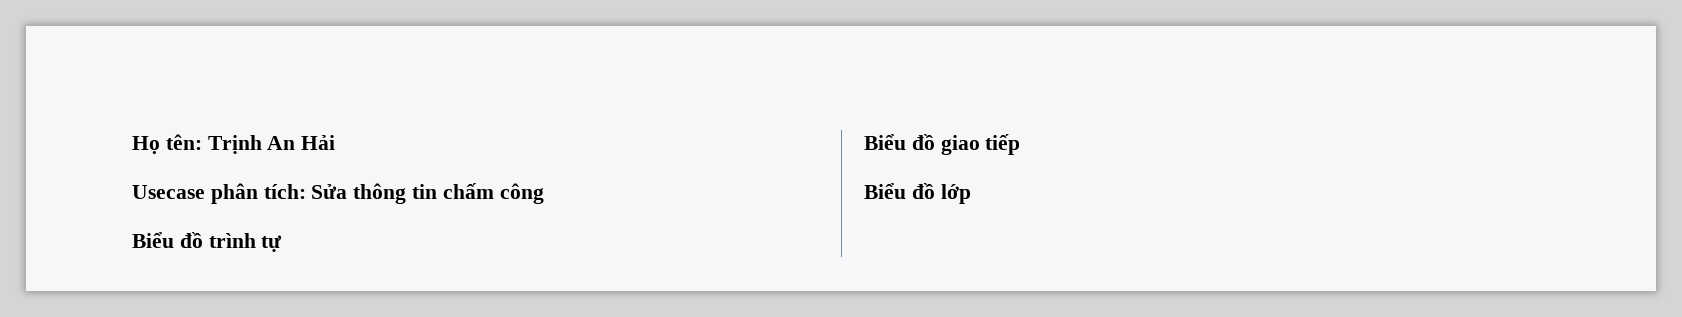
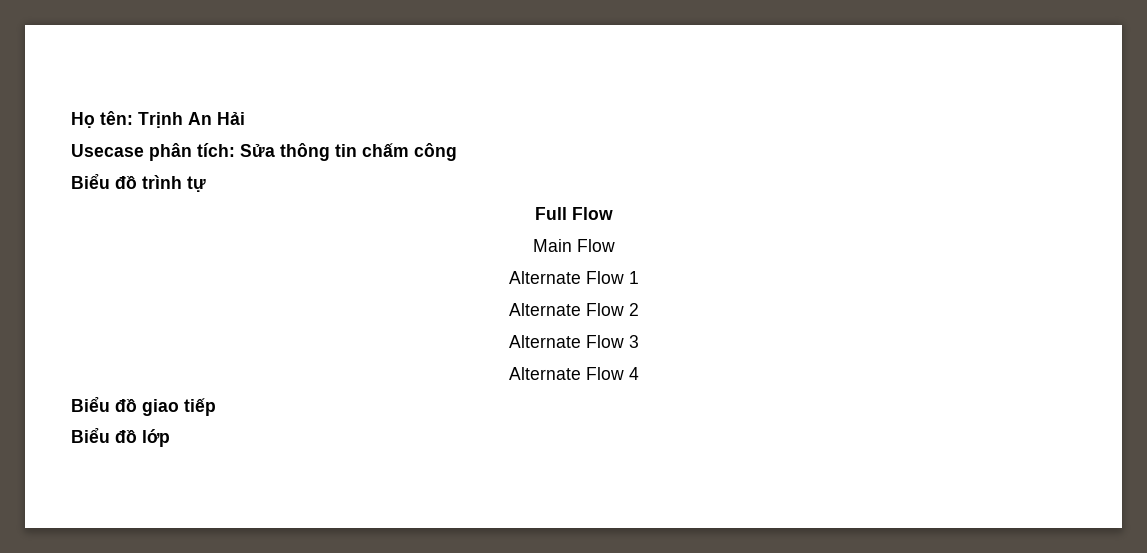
(283, 243) none -> [534,207,613,220] [532,239,615,252] [508,271,639,284] [508,303,639,316] [508,335,639,348] [508,367,639,380] // Full Flow // Main Flow // Alternate Flow 1 // Alternate Flow 2 // Alternate Flow 3 // Alternate Flow 4

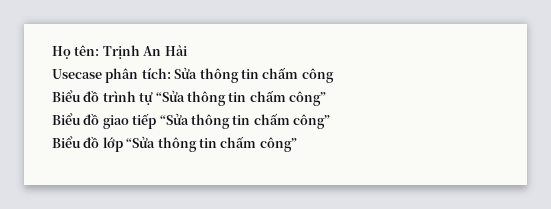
[534,207,613,220] [532,239,615,252] [508,271,639,284] [508,303,639,316] [508,335,639,348] [508,367,639,380] [71,397,216,416] [71,428,170,447] // Full Flow // Main Flow // Alternate Flow 1 // Alternate Flow 2 // Alternate Flow 3 // Alternate Flow 4 // Biểu đồ giao tiếp // Biểu đồ lớp -> [155,90,326,106] [52,113,330,129] [52,136,297,152] “Sửa thông tin chấm công” // Biểu đồ giao tiếp “Sửa thông tin chấm công” // Biểu đồ lớp “Sửa thông tin chấm công”

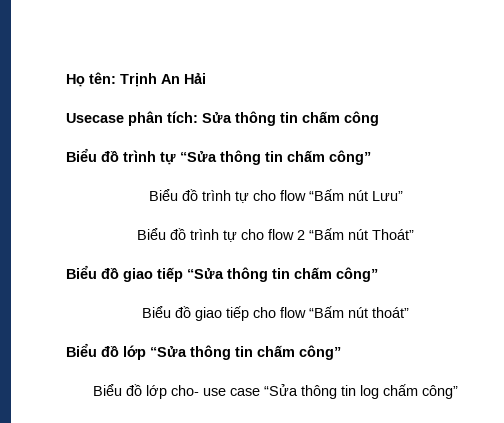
(326, 98) none -> [148,189,403,203] [137,228,414,242] // Biểu đồ trình tự cho flow “Bấm nút Lưu” // Biểu đồ trình tự cho flow 2 “Bấm nút Thoát”
(330, 121) none -> [142,306,409,321] // Biểu đồ giao tiếp cho flow “Bấm nút thoát”
(297, 144) none -> [93,384,458,399] // Biểu đồ lớp cho- use case “Sửa thông tin log chấm công”

